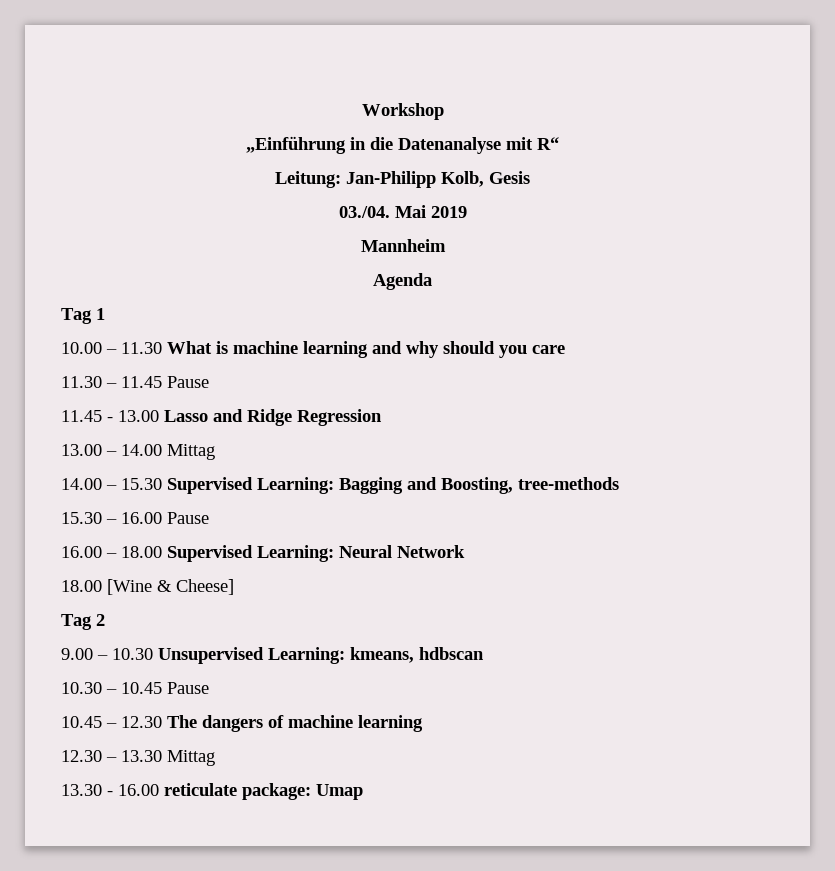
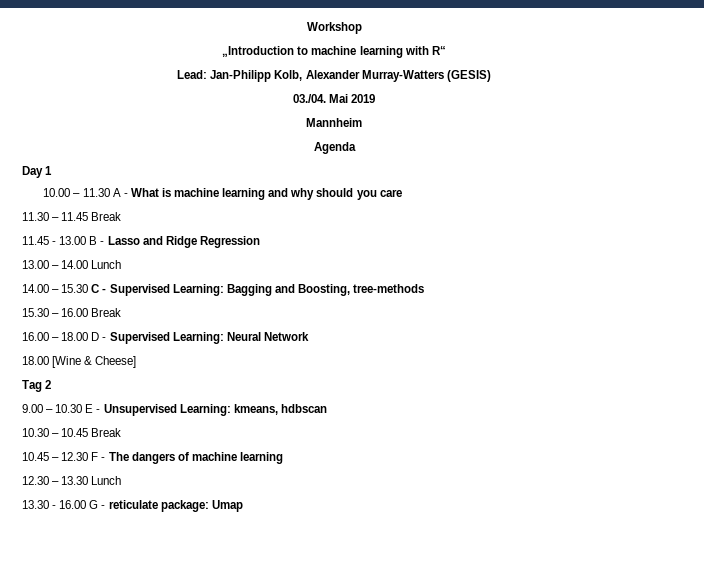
[246,136,533,154] „Einführung in die Datenanalyse mit -> [222,46,429,58] „Introduction to machine learning with
[275,171,341,188] Leitung: -> [177,70,208,79] Lead:
[489,171,530,184] Gesis -> [305,70,491,82] Alexander Murray-Watters (GESIS)
[61,308,92,324] Tag -> [22,166,43,178] Day
(162, 348) none -> [112,188,128,197] A -
[167,376,209,388] Pause -> [91,212,122,221] Break
(159, 416) none -> [89,236,105,245] B -
[167,444,215,460] Mittag -> [91,260,122,269] Lunch
(162, 484) none -> [91,284,107,293] C -
[167,512,209,524] Pause -> [91,308,122,317] Break
(162, 552) none -> [91,332,107,341] D -
(153, 654) none -> [85,404,101,413] E -
[167,682,209,694] Pause -> [91,428,122,437] Break
(162, 722) none -> [91,452,106,461] F -
[167,750,215,766] Mittag -> [91,476,122,485] Lunch
(159, 790) none -> [89,500,106,509] G -

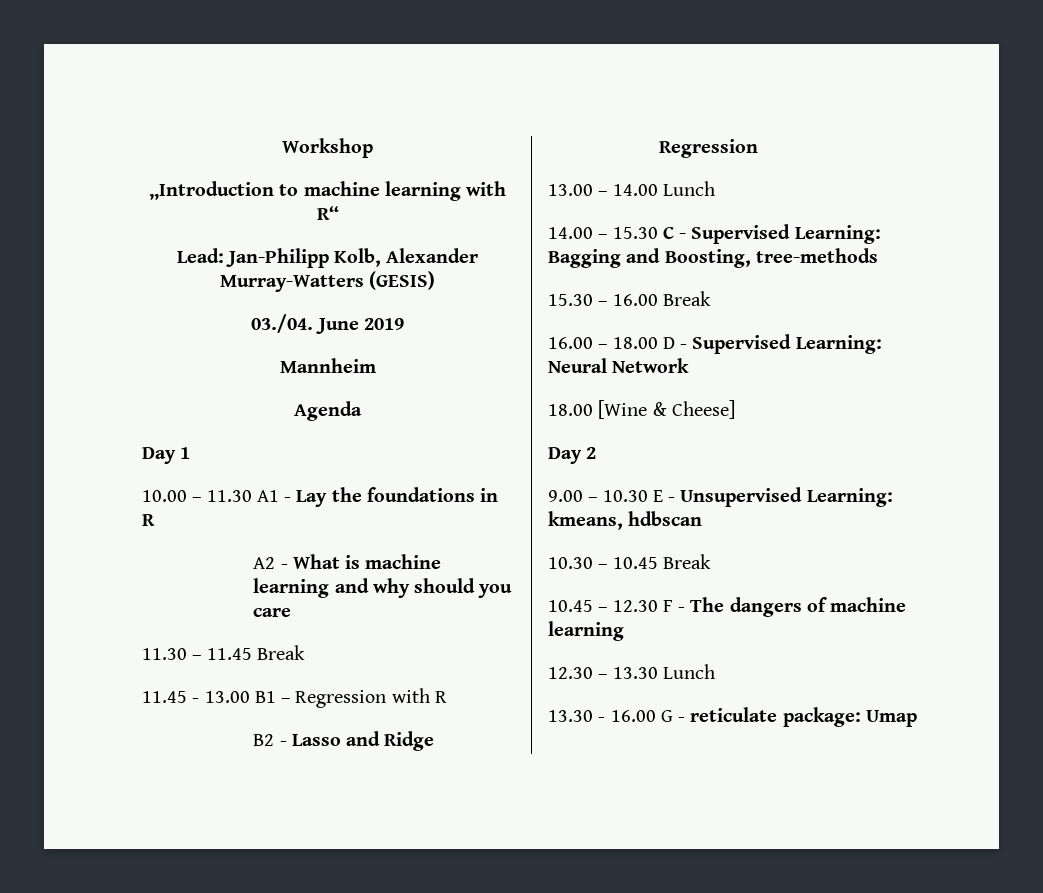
[329,94,348,103] Mai -> [315,318,359,334] June
[112,188,121,197] A -> [256,487,499,507] [142,514,155,526] [253,557,276,569] A1 - Lay the foundations in R // A2
[89,236,98,245] B -> [254,688,447,708] [253,734,275,746] B1 – Regression with R // B2
[22,380,42,392] Tag -> [548,447,582,464] Day

